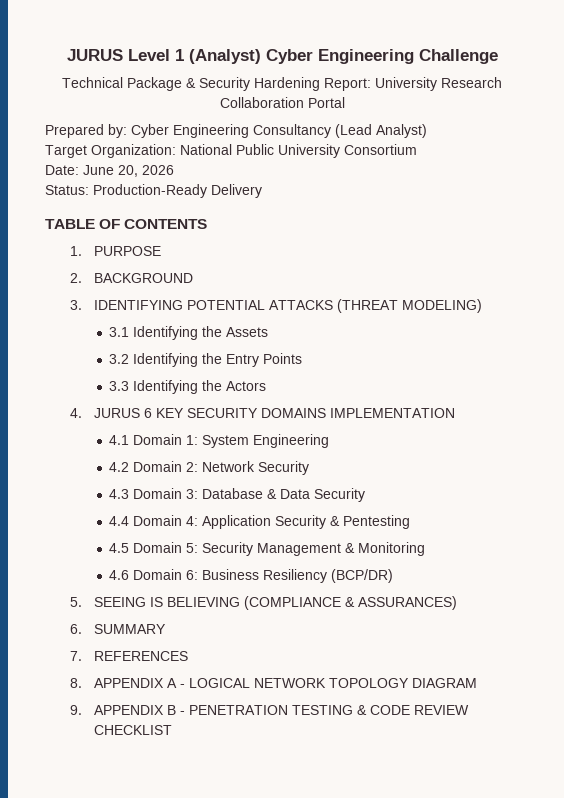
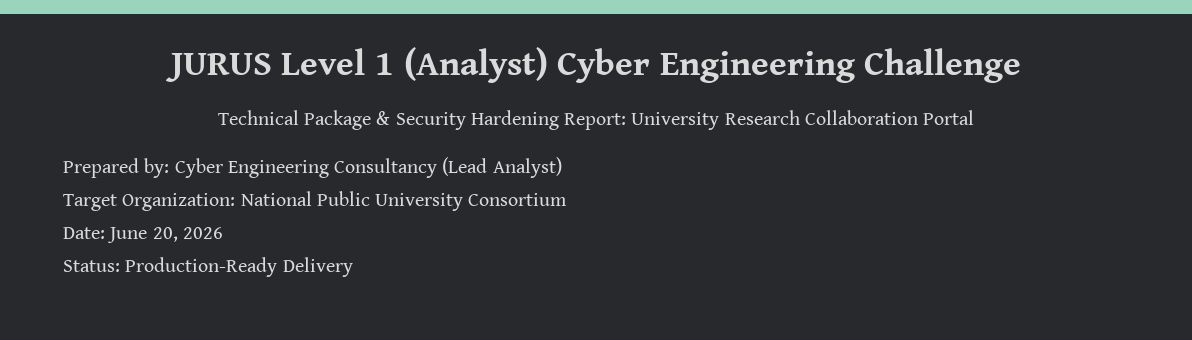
[45,219,208,229] [69,246,162,256] [69,273,194,283] [69,299,483,313] [109,326,269,340] [109,353,303,367] [109,380,267,394] [69,408,456,418] [109,434,330,448] [109,461,310,475] [109,488,366,502] [109,515,411,529] [109,542,426,556] [109,569,394,583] [69,596,458,610] [69,624,167,634] [69,651,189,661] [69,678,478,688] [69,705,470,715] [94,725,173,735] // TABLE OF CONTENTS // 1. PURPOSE // 2. BACKGROUND // 3. IDENTIFYING POTENTIAL ATTACKS (THREAT MODELING) // 3.1 Identifying the Assets // 3.2 Identifying the Entry Points // 3.3 Identifying the Actors // 4. JURUS 6 KEY SECURITY DOMAINS IMPLEMENTATION // 4.1 Domain 1: System Engineering // 4.2 Domain 2: Network Security // 4.3 Domain 3: Database & Data Security // 4.4 Domain 4: Application Security & Pentesting // 4.5 Domain 5: Security Management & Monitoring // 4.6 Domain 6: Business Resiliency (BCP/DR) // 5. SEEING IS BELIEVING (COMPLIANCE & ASSURANCES) // 6. SUMMARY // 7. REFERENCES // 8. APPENDIX A - LOGICAL NETWORK TOPOLOGY DIAGRAM // 9. APPENDIX B - PENETRATION TESTING & CODE REVIEW CHECKLIST -> (353, 267) none

